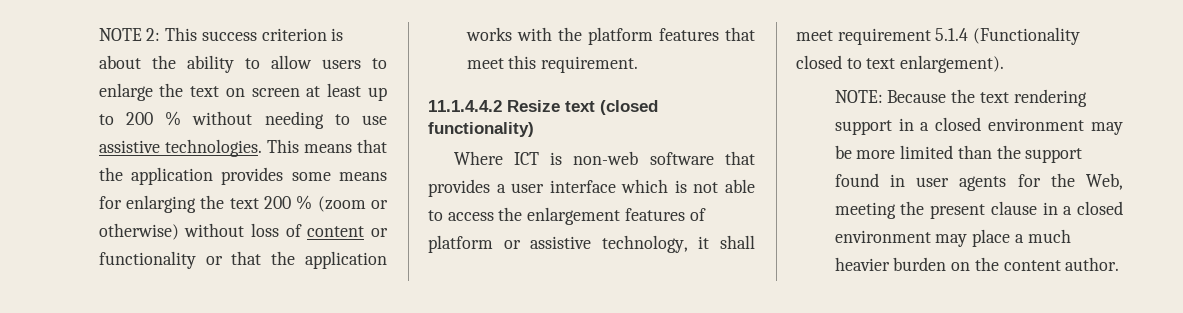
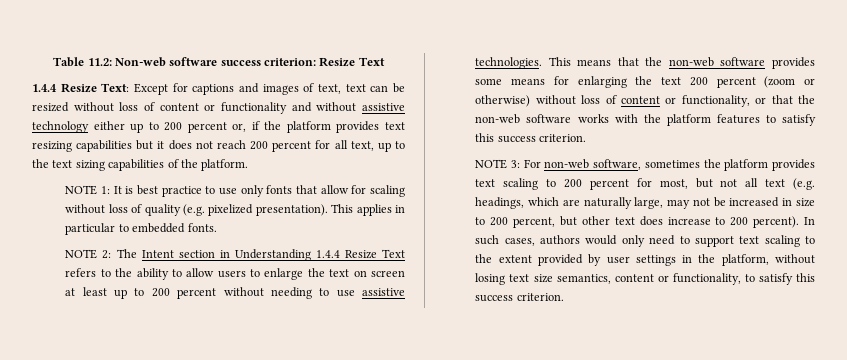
[98,27,344,41] [98,55,141,69] NOTE 2: This success criterion is about -> [53,57,385,67] [32,83,406,95] [32,102,406,114] [32,121,405,133] [32,140,405,152] [32,159,249,171] [65,185,405,197] [65,204,405,216] [65,223,217,235] [65,249,405,261] [65,268,111,277] Table 11.2: Non-web software success criterion: Resize Text // 1.4.4 Resize Text: Except for captions and images of text, text can be resized without loss of content or functionality and without assistive technology either up to 200 percent or, if the platform provides text resizing capabilities but it does not reach 200 percent for all text, up to the text sizing capabilities of the platform. // NOTE 1: It is best practice to use only fonts that allow for scaling without loss of quality (e.g. pixelized presentation). This applies in particular to embedded fonts. // NOTE 2: The Intent section in Understanding 1.4.4 Resize Text refers to
[165,111,182,126] % -> [177,288,217,299] percent
[130,167,213,185] application -> [668,57,766,67] non-web software
[296,195,313,210] % -> [716,77,756,88] percent
[98,251,196,269] functionality -> [681,95,750,107] functionality,
[305,251,387,269] application -> [475,114,572,124] non-web software
[725,27,755,41] [466,55,639,73] [428,100,658,115] [428,122,534,137] [453,151,755,165] [428,179,755,197] [428,207,706,225] [428,235,755,253] [796,27,1081,45] [796,55,1005,73] [834,89,1087,107] [834,117,1123,135] [834,145,1083,163] [834,173,1123,191] [834,201,1123,219] [834,229,1071,247] [834,257,1120,271] that meet this requirement. // 11.1.4.4.2 Resize text (closed functionality) // Where ICT is non-web software that provides a user interface which is not able to access the enlargement features of platform or assistive technology, it shall meet requirement 5.1.4 (Functionality closed to text enlargement). // NOTE: Because the text rendering support in a closed environment may be more limited than the support found in user agents for the Web, meeting the present clause in a closed environment may place a much heavier burden on the content author. -> [765,114,817,126] [475,133,587,143] [475,159,815,171] [475,178,815,190] [475,197,815,209] [475,216,815,228] [475,235,815,247] [475,254,815,266] [475,273,815,285] [475,293,564,302] to satisfy this success criterion. // NOTE 3: For non-web software, sometimes the platform provides text scaling to 200 percent for most, but not all text (e.g. headings, which are naturally large, may not be increased in size to 200 percent, but other text does increase to 200 percent). In such cases, authors would only need to support text scaling to the extent provided by user settings in the platform, without losing text size semantics, content or functionality, to satisfy this success criterion.

